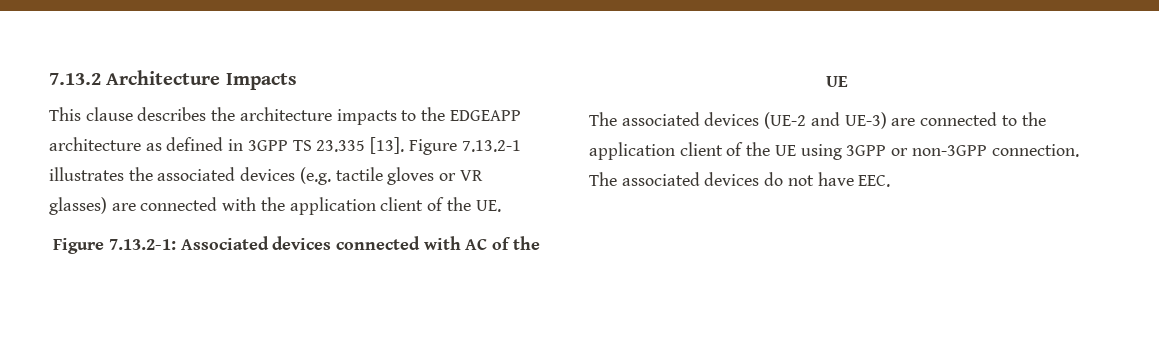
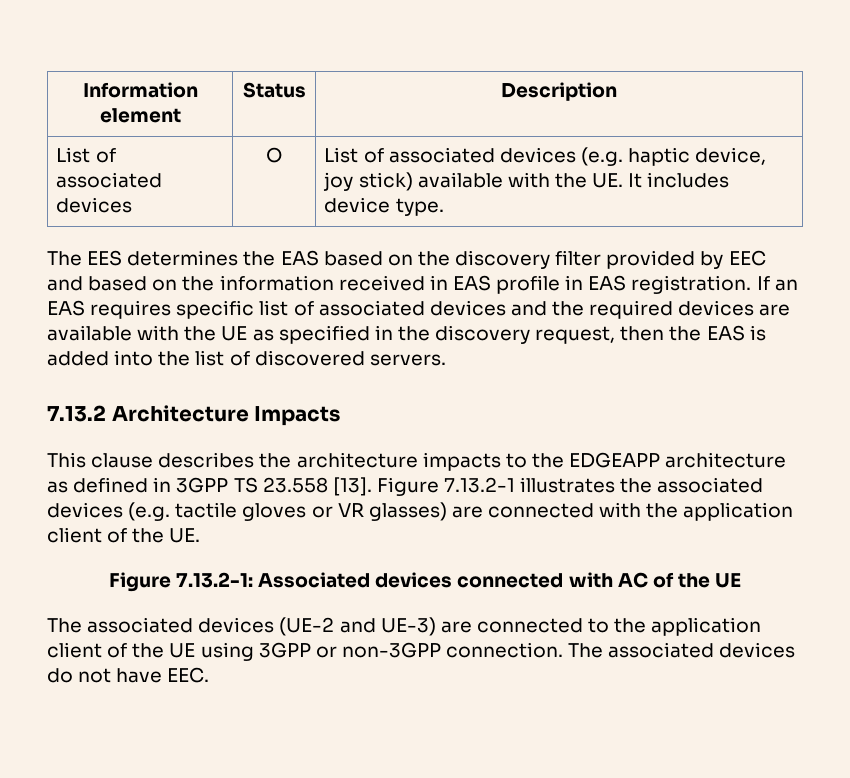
(49, 79) none -> [82,82,198,98] [99,108,181,123] [242,82,306,98] [501,82,617,101] [56,147,116,163] [56,172,163,188] [56,197,133,213] [266,147,282,163] [324,147,767,166] [323,172,730,191] [324,197,444,216] [47,250,766,269] [47,275,798,294] [47,300,791,319] [47,325,766,344] [47,350,446,366] Information element | Status | Description // List of associated devices | O | List of associated devices (e.g. haptic device, joy stick) available with the UE. It includes device type. // The EES determines the EAS based on the discovery filter provided by EEC and based on the information received in EAS profile in EAS registration. If an EAS requires specific list of associated devices and the required devices are available with the UE as specified in the discovery request, then the EAS is added into the list of discovered servers. //
[316,140,366,152] 23.335 -> [262,477,328,493] 23.558

